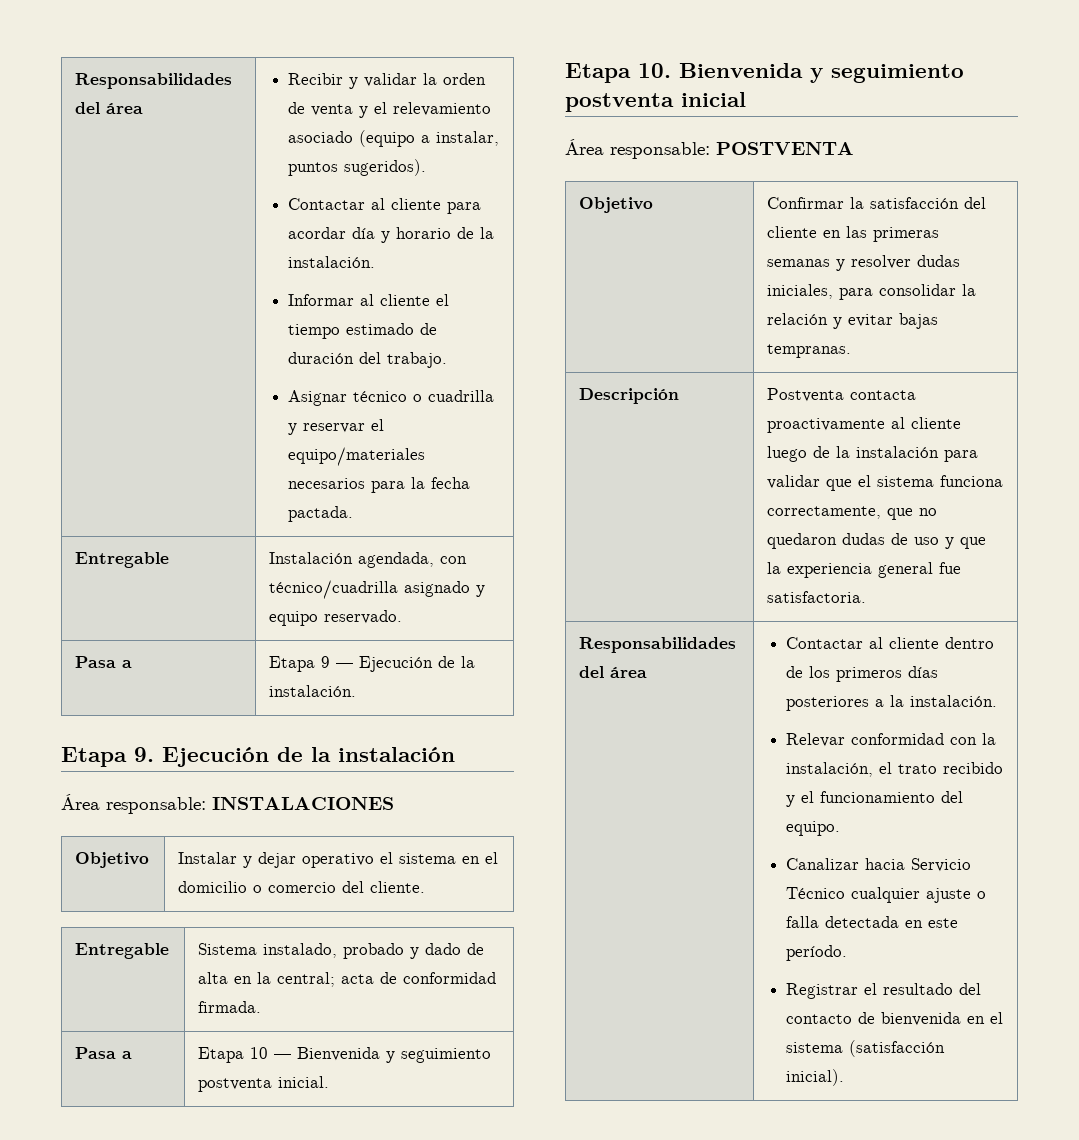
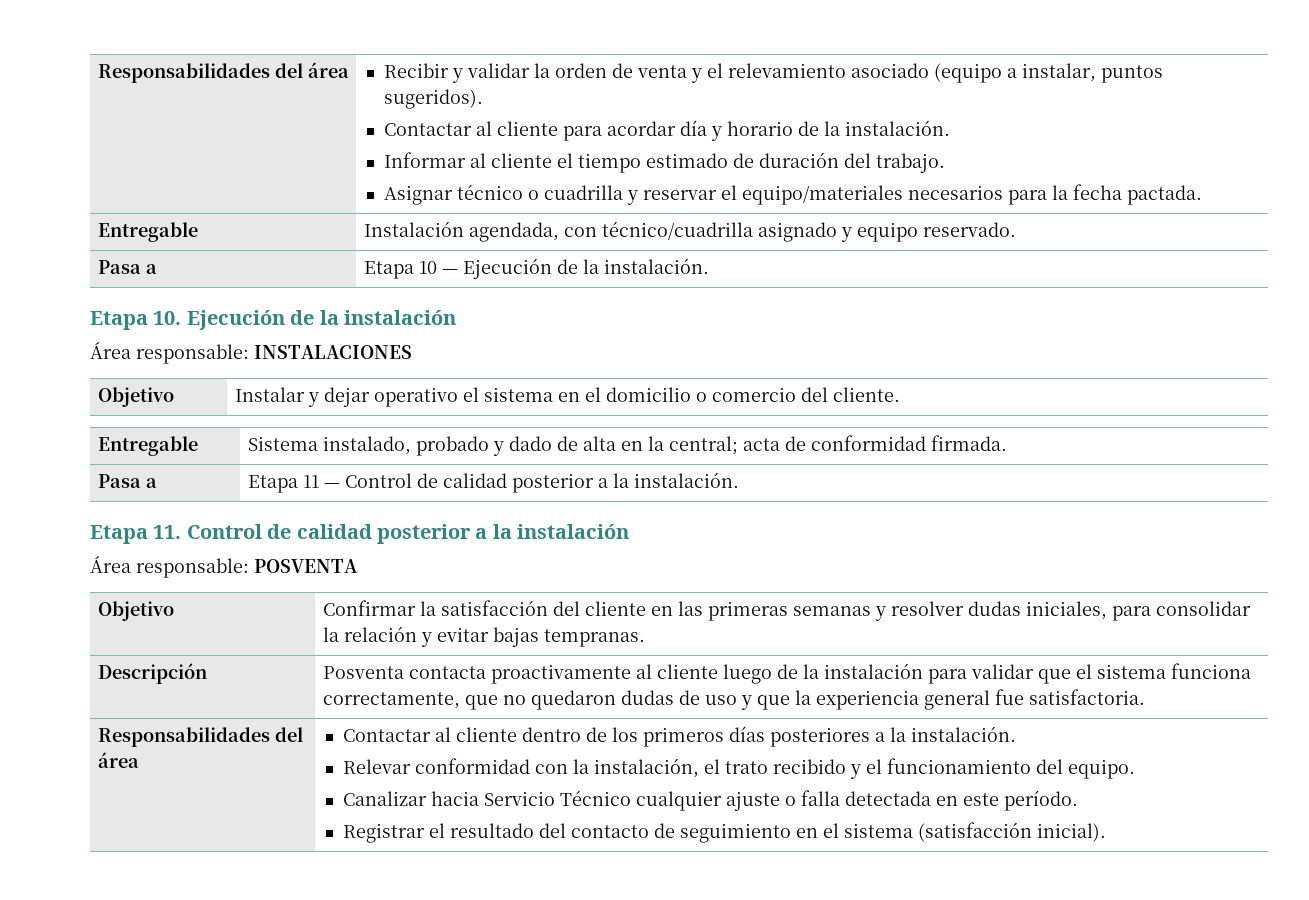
[321,656,331,668] 9 -> [418,261,437,274] 10
[134,747,154,762] 9. -> [153,311,182,325] 10.
[250,1047,492,1063] [198,1076,330,1092] [565,63,964,83] [565,92,746,112] [565,139,854,159] 10 — Bienvenida y seguimiento postventa inicial. // Etapa 10. Bienvenida y seguimiento postventa inicial // Área responsable: POSTVENTA -> [302,472,739,493] [90,524,630,544] [90,556,358,578] 11 — Control de calidad posterior a la instalación. // Etapa 11. Control de calidad posterior a la instalación // Área responsable: POSVENTA
[767,388,845,402] Postventa -> [322,666,404,679] Posventa
[880,1012,961,1026] bienvenida -> [679,823,791,843] seguimiento

